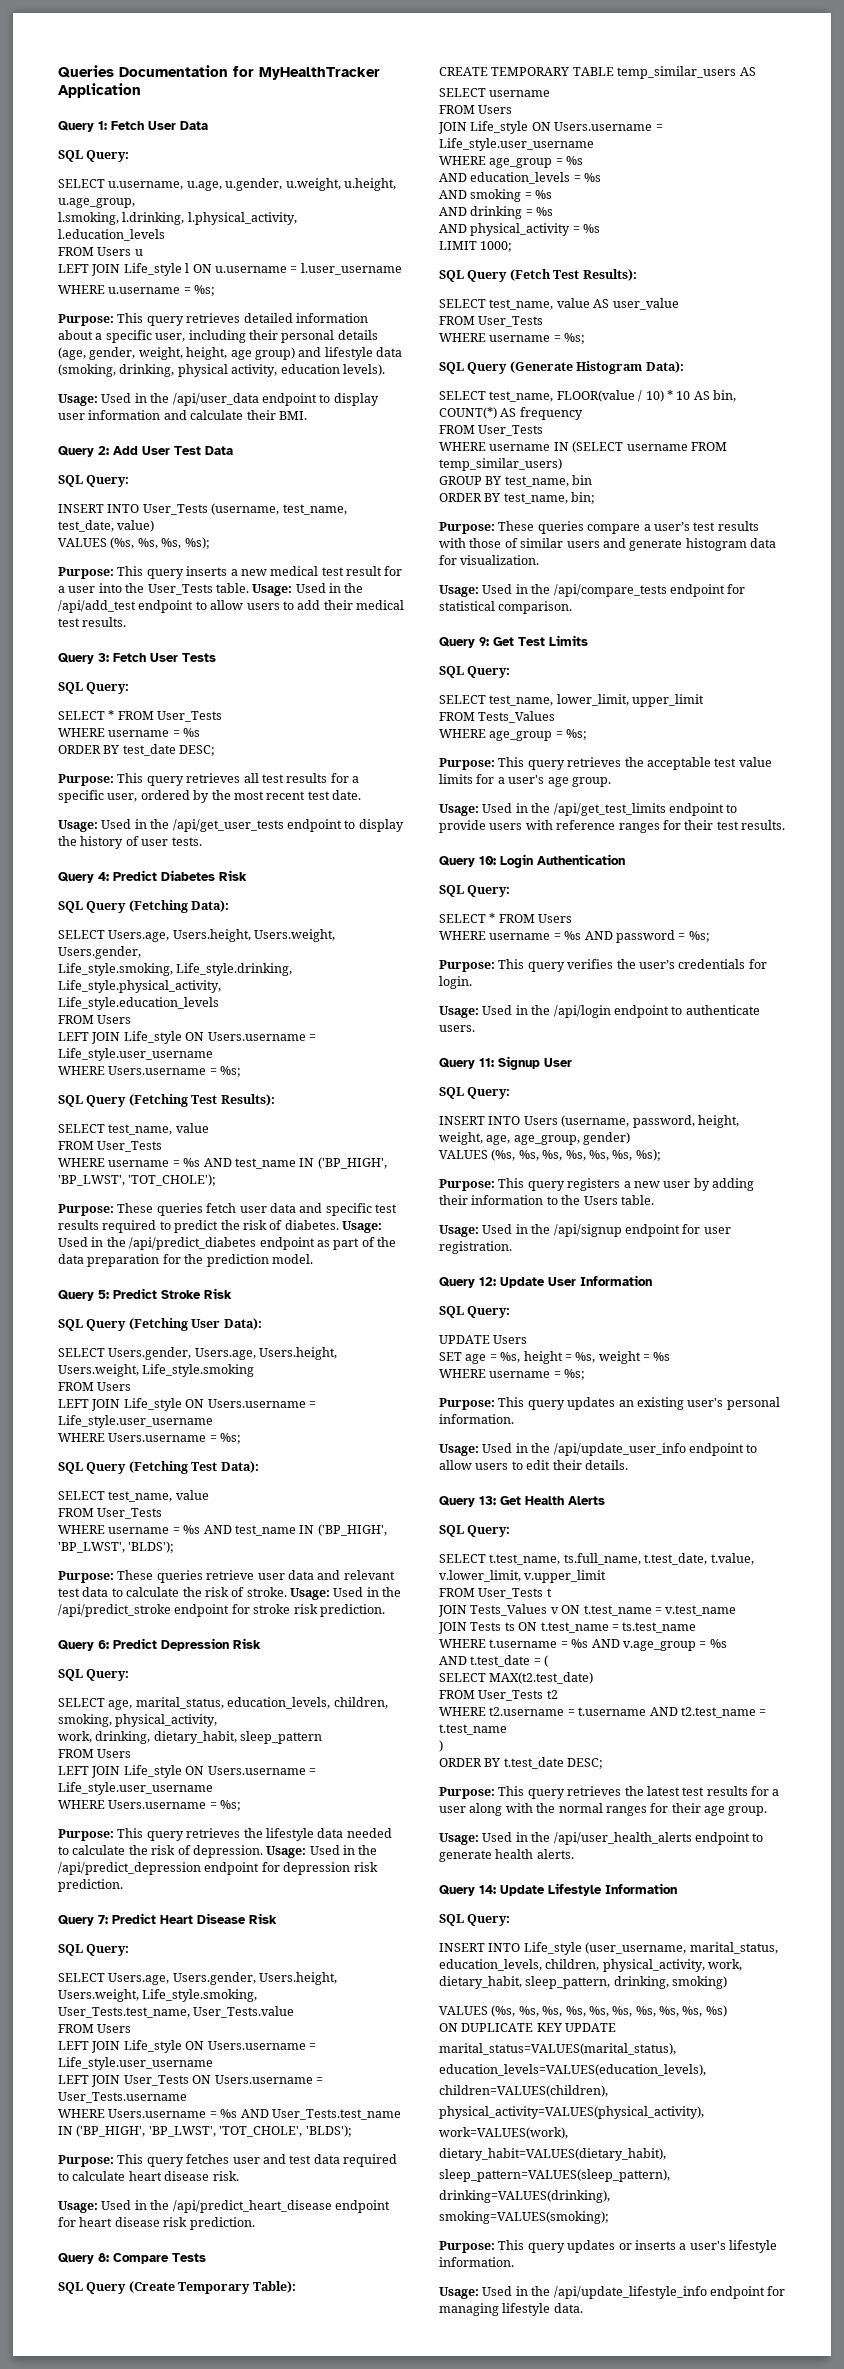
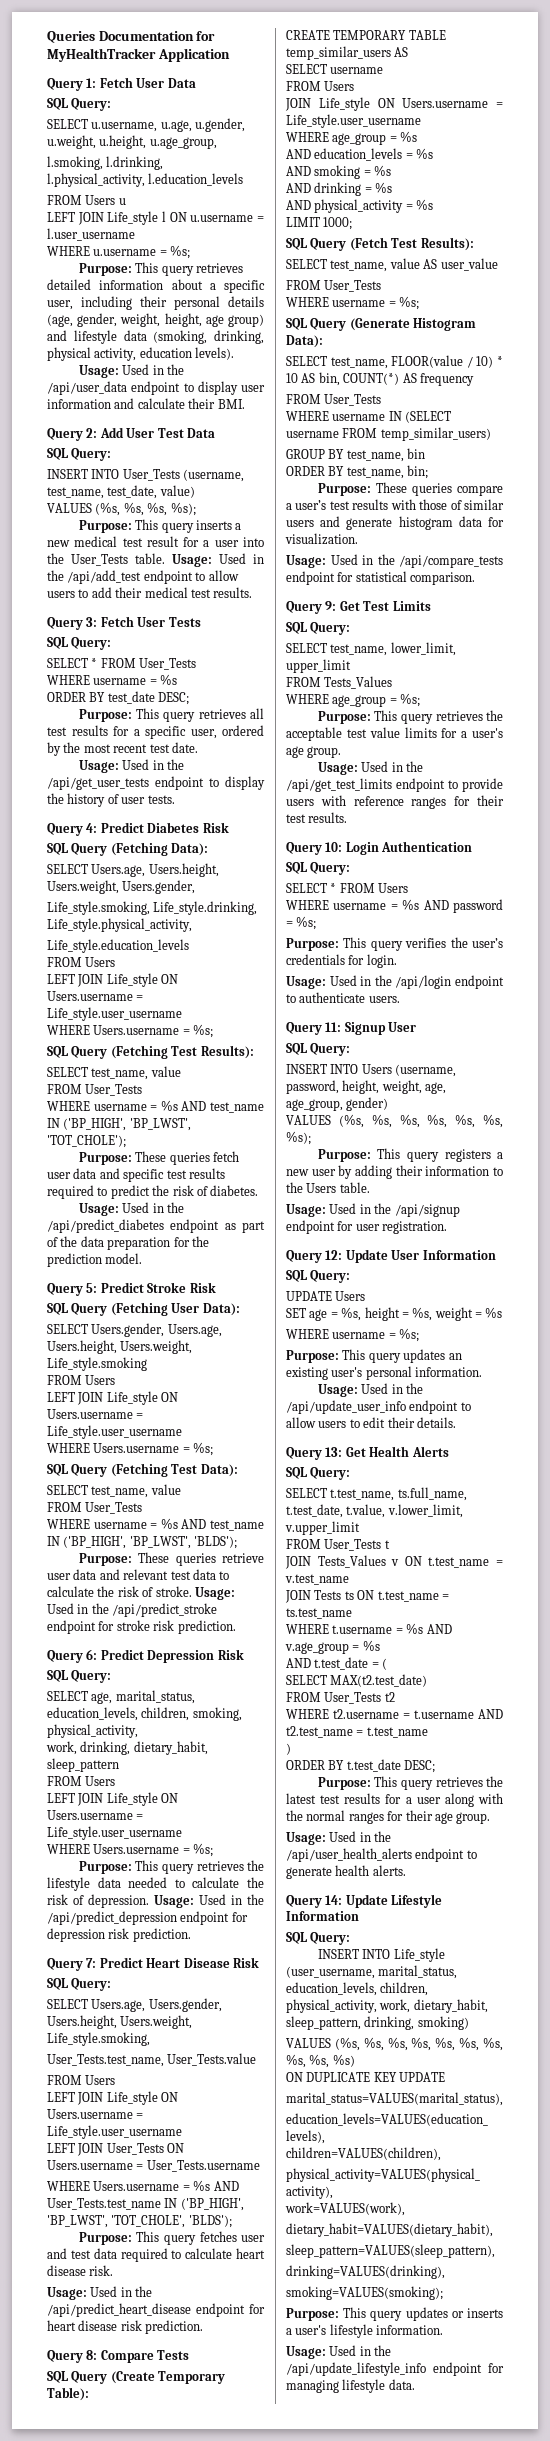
(339, 1225) none -> (259, 1190) //

